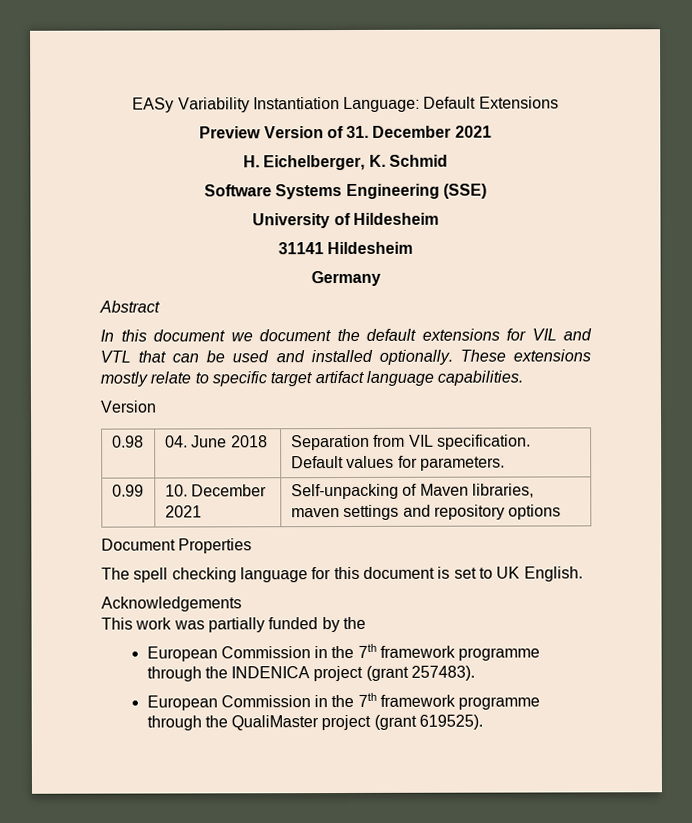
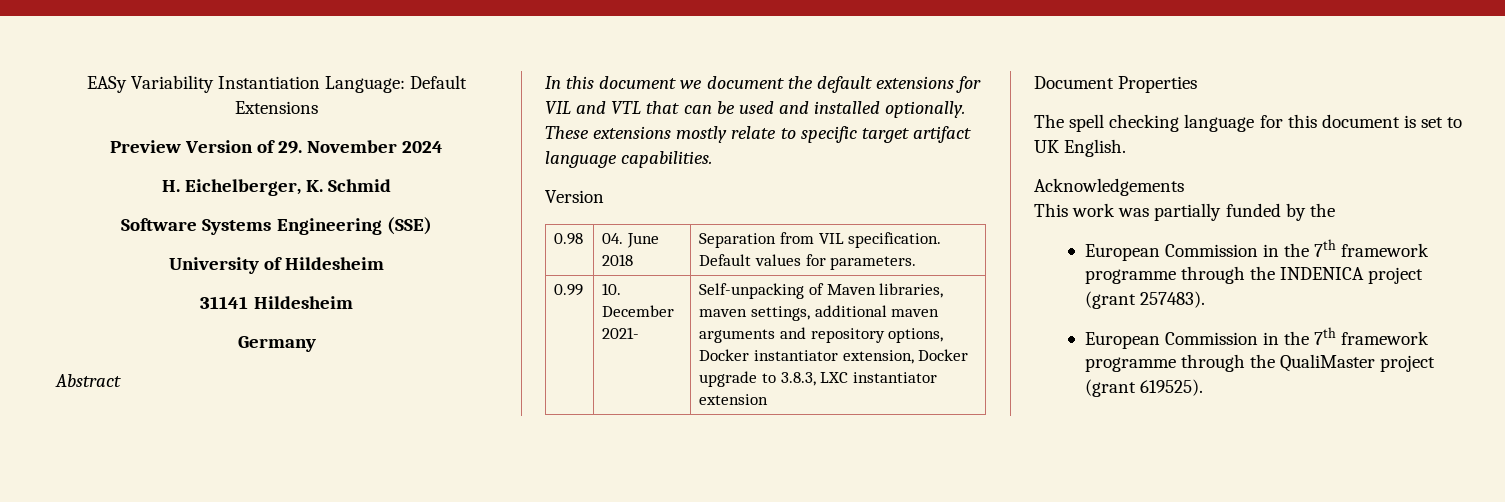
[346,125,492,138] 31. December 2021 -> [278,140,444,154] 29. November 2024
[164,505,202,518] 2021 -> [602,327,640,339] 2021-
[343,504,562,521] settings and repository options -> [750,305,940,321] [699,327,944,343] [699,349,969,364] [699,371,937,387] [699,394,769,405] settings, additional maven arguments and repository options, Docker instantiator extension, Docker upgrade to 3.8.3, LXC instantiator extension

